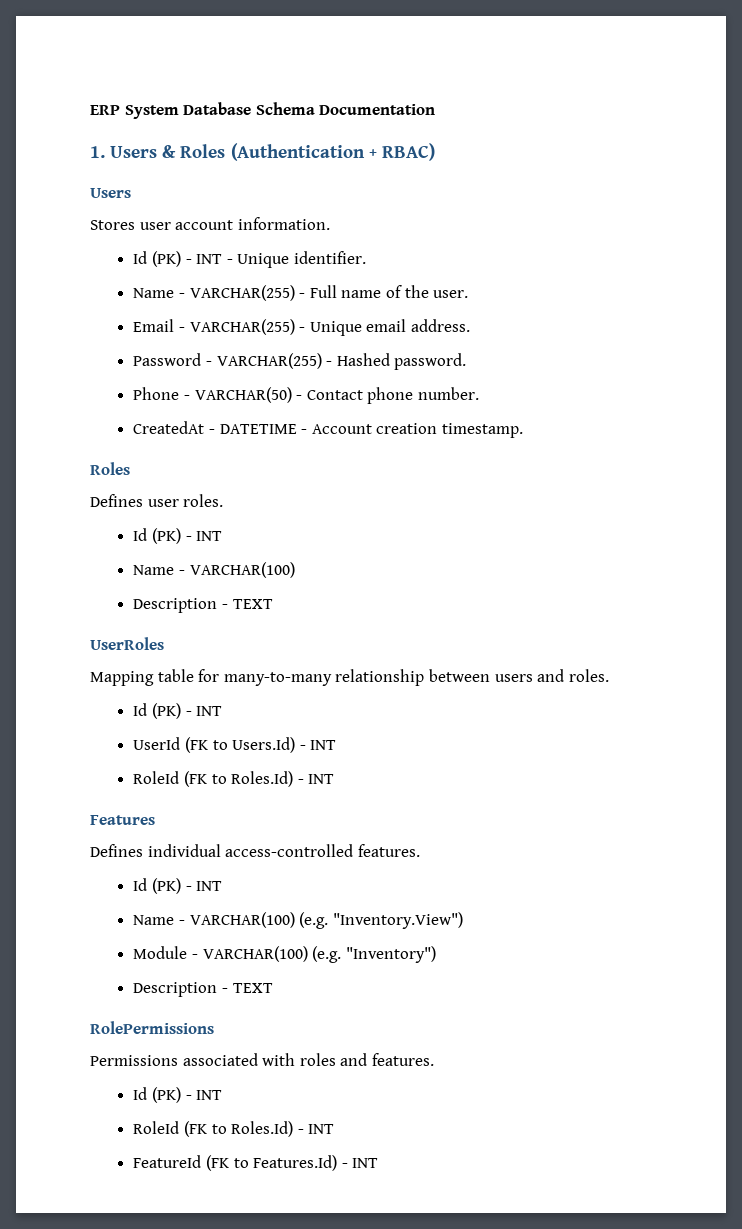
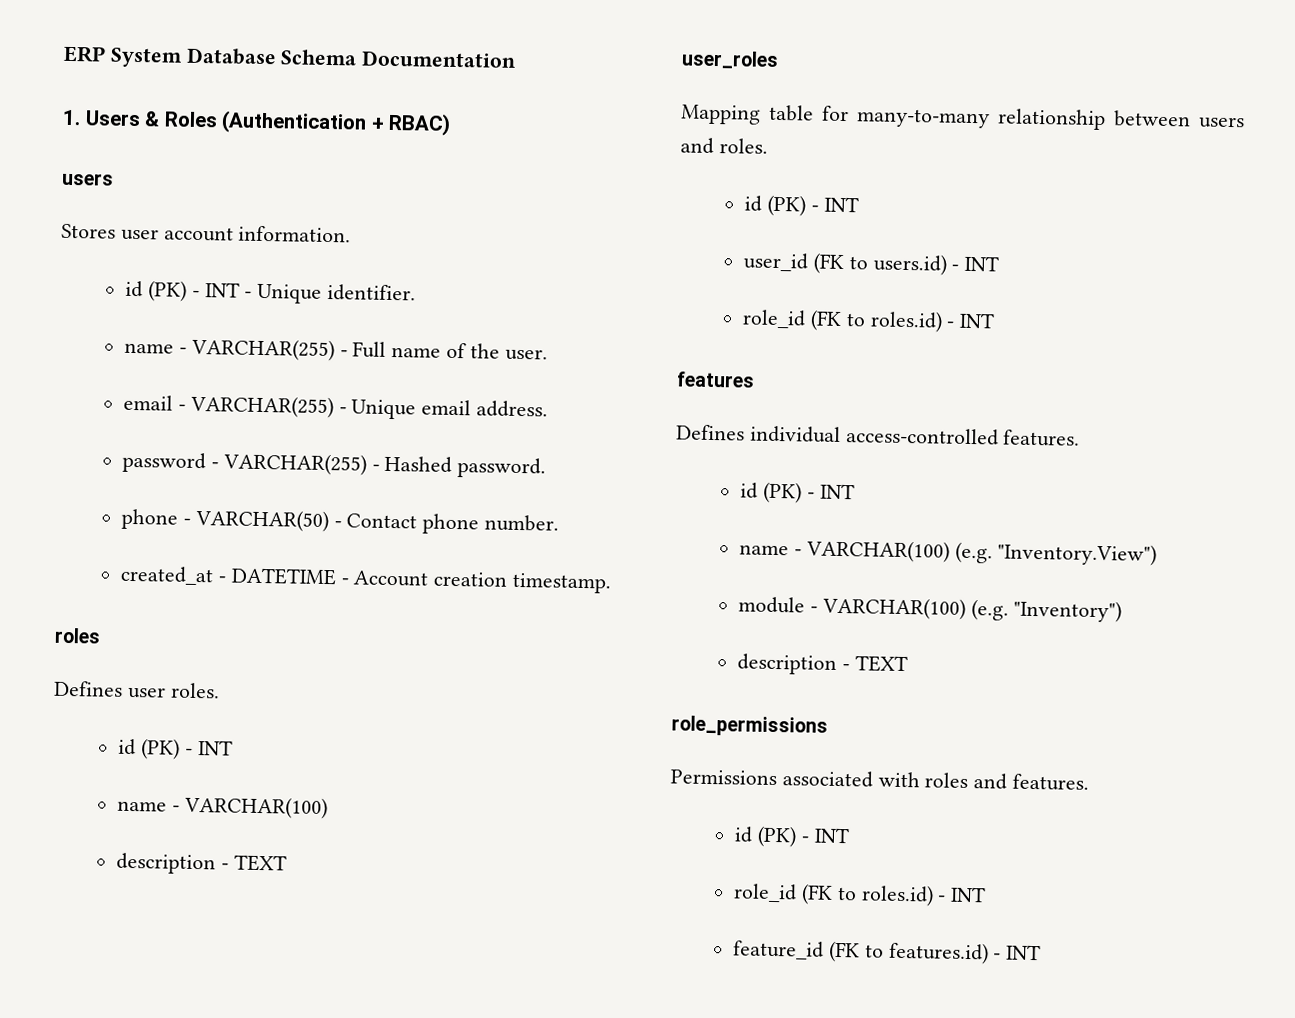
[90,188,131,198] Users -> [61,172,114,186] users
[133,251,148,264] Id -> [125,280,144,298] id
[133,288,175,298] Name -> [124,342,175,354] name
[133,319,175,332] Email -> [123,394,174,411] email
[133,353,202,366] Password -> [122,451,207,474] password
[133,387,180,400] Phone -> [121,508,179,530] phone
[133,421,205,434] CreatedAt -> [120,565,215,586] created_at
[90,462,130,475] Roles -> [54,627,101,644] roles
[133,528,223,544] [133,565,175,575] Id (PK) - INT // Name -> [118,738,233,760] [117,800,168,812] id (PK) - INT // name
[133,598,273,613] [90,637,164,650] Description - TEXT // UserRoles -> [116,852,287,875] [681,50,779,69] description - TEXT // user_roles
[133,703,223,719] [133,737,337,753] [133,771,335,787] [90,815,155,825] Id (PK) - INT // UserId (FK to Users.Id) - INT // RoleId (FK to Roles.Id) - INT // Features -> [744,194,859,217] [743,252,1000,276] [742,309,996,333] [676,371,755,388] id (PK) - INT // user_id (FK to users.id) - INT // role_id (FK to roles.id) - INT // features
[133,878,223,894] [133,915,175,925] Id (PK) - INT // Name -> [740,481,855,504] [739,544,790,556] id (PK) - INT // name
[133,946,188,959] Module -> [738,596,806,614] module
[133,982,273,997] [90,1021,214,1034] Description - TEXT // RolePermissions -> [737,653,908,675] [671,715,828,737] description - TEXT // role_permissions
[133,1087,223,1103] [133,1121,335,1137] [133,1155,338,1171] Id (PK) - INT // RoleId (FK to Roles.Id) - INT // FeatureId (FK to Features.Id) -> [734,825,850,848] [733,883,987,907] [733,940,989,965] id (PK) - INT // role_id (FK to roles.id) - INT // feature_id (FK to features.id)

